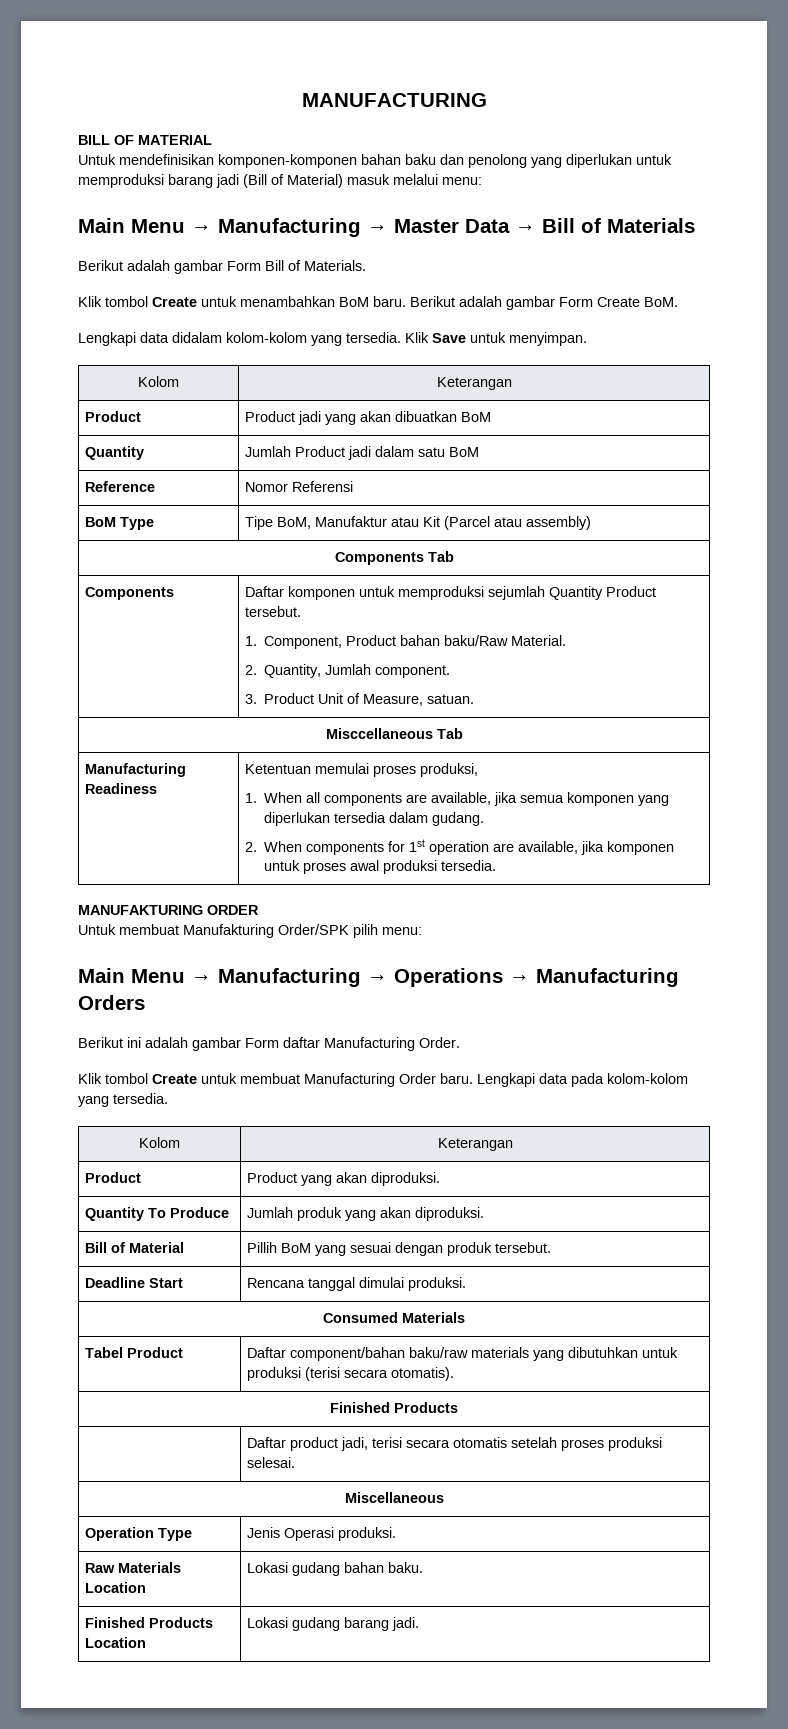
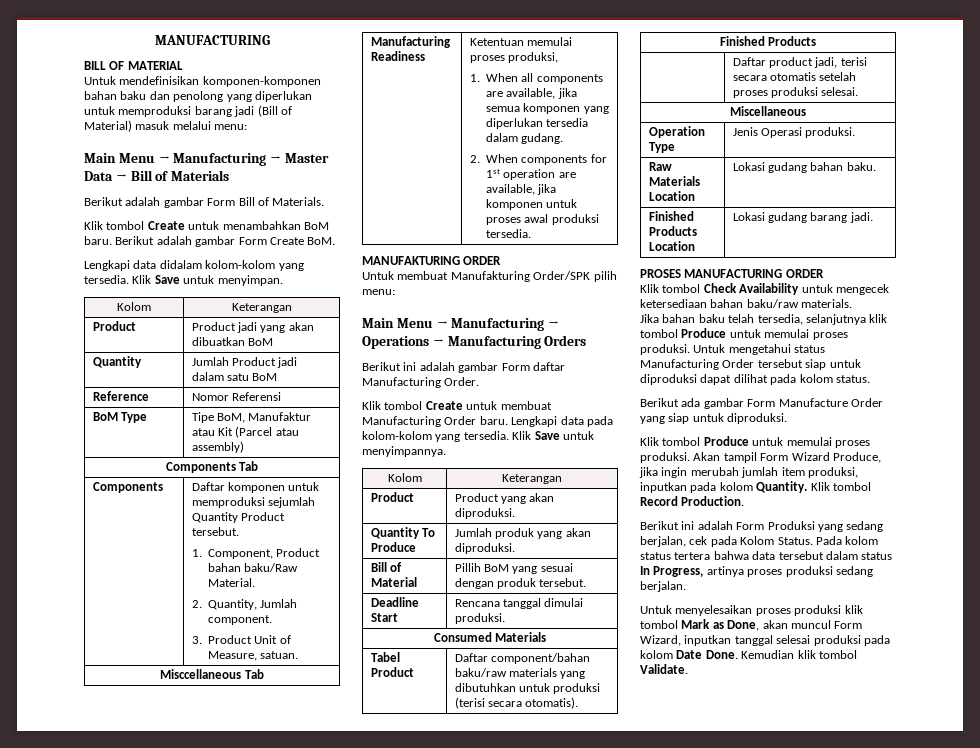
(168, 1098) none -> [512,431,594,440] [362,446,446,457] Klik Save untuk menyimpannya.
(419, 1624) none -> [640,269,824,278] [640,283,889,295] [640,299,853,308] [640,314,888,325] [640,328,848,340] [640,344,826,355] [640,359,861,370] [640,374,870,385] [640,398,883,409] [640,413,788,424] [640,436,870,448] [640,452,881,463] [639,467,858,478] [640,481,871,493] [640,496,745,506] [640,521,884,532] [640,536,879,547] [640,551,893,560] [640,566,873,577] [640,581,686,592] [640,605,863,616] [640,619,863,631] [640,635,890,646] [640,650,857,659] [640,664,688,674] // PROSES MANUFACTURING ORDER // Klik tombol Check Availability untuk mengecek ketersediaan bahan baku/raw materials. // Jika bahan baku telah tersedia, selanjutnya klik tombol Produce untuk memulai proses produksi. Untuk mengetahui status Manufacturing Order tersebut siap untuk diproduksi dapat dilihat pada kolom status. // Berikut ada gambar Form Manufacture Order yang siap untuk diproduksi. // Klik tombol Produce untuk memulai proses produksi. Akan tampil Form Wizard Produce, jika ingin merubah jumlah item produksi, inputkan pada kolom Quantity. Klik tombol Record Production. // Berikut ini adalah Form Produksi yang sedang berjalan, cek pada Kolom Status. Pada kolom status tertera bahwa data tersebut dalam status In Progress, artinya proses produksi sedang berjalan. // Untuk menyelesaikan proses produksi klik tombol Mark as Done, akan muncul Form Wizard, inputkan tanggal selesai produksi pada kolom Date Done. Kemudian klik tombol Validate.

